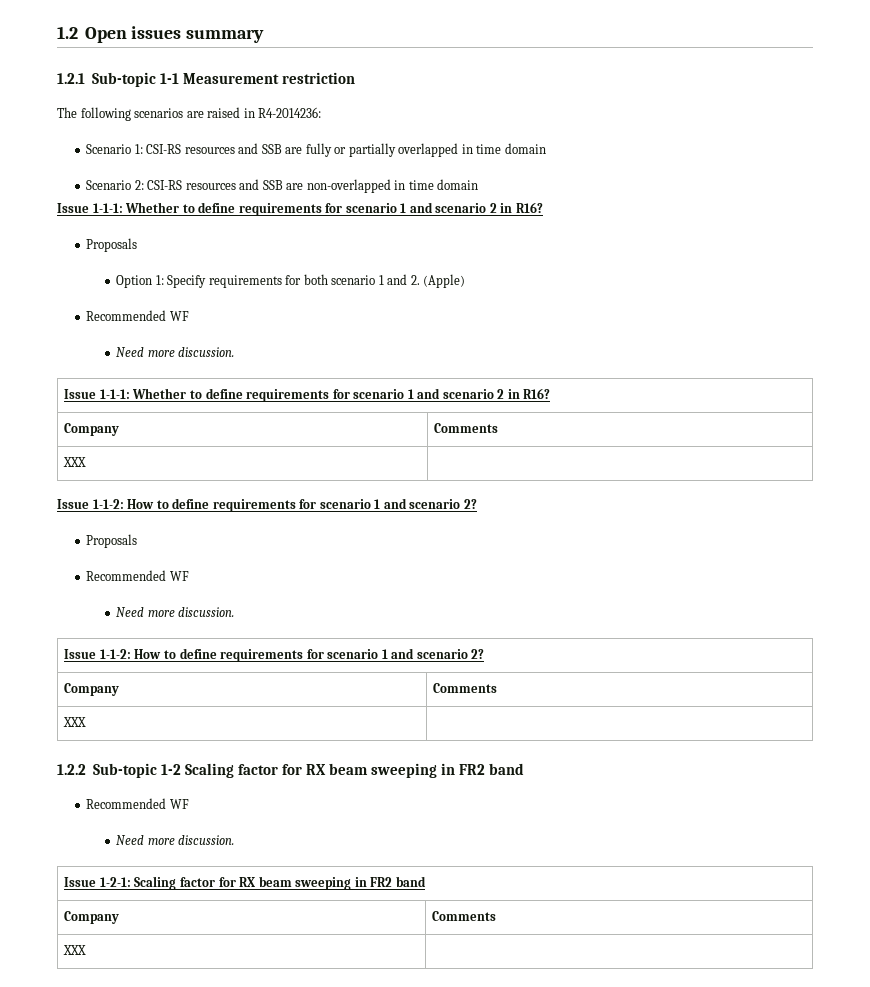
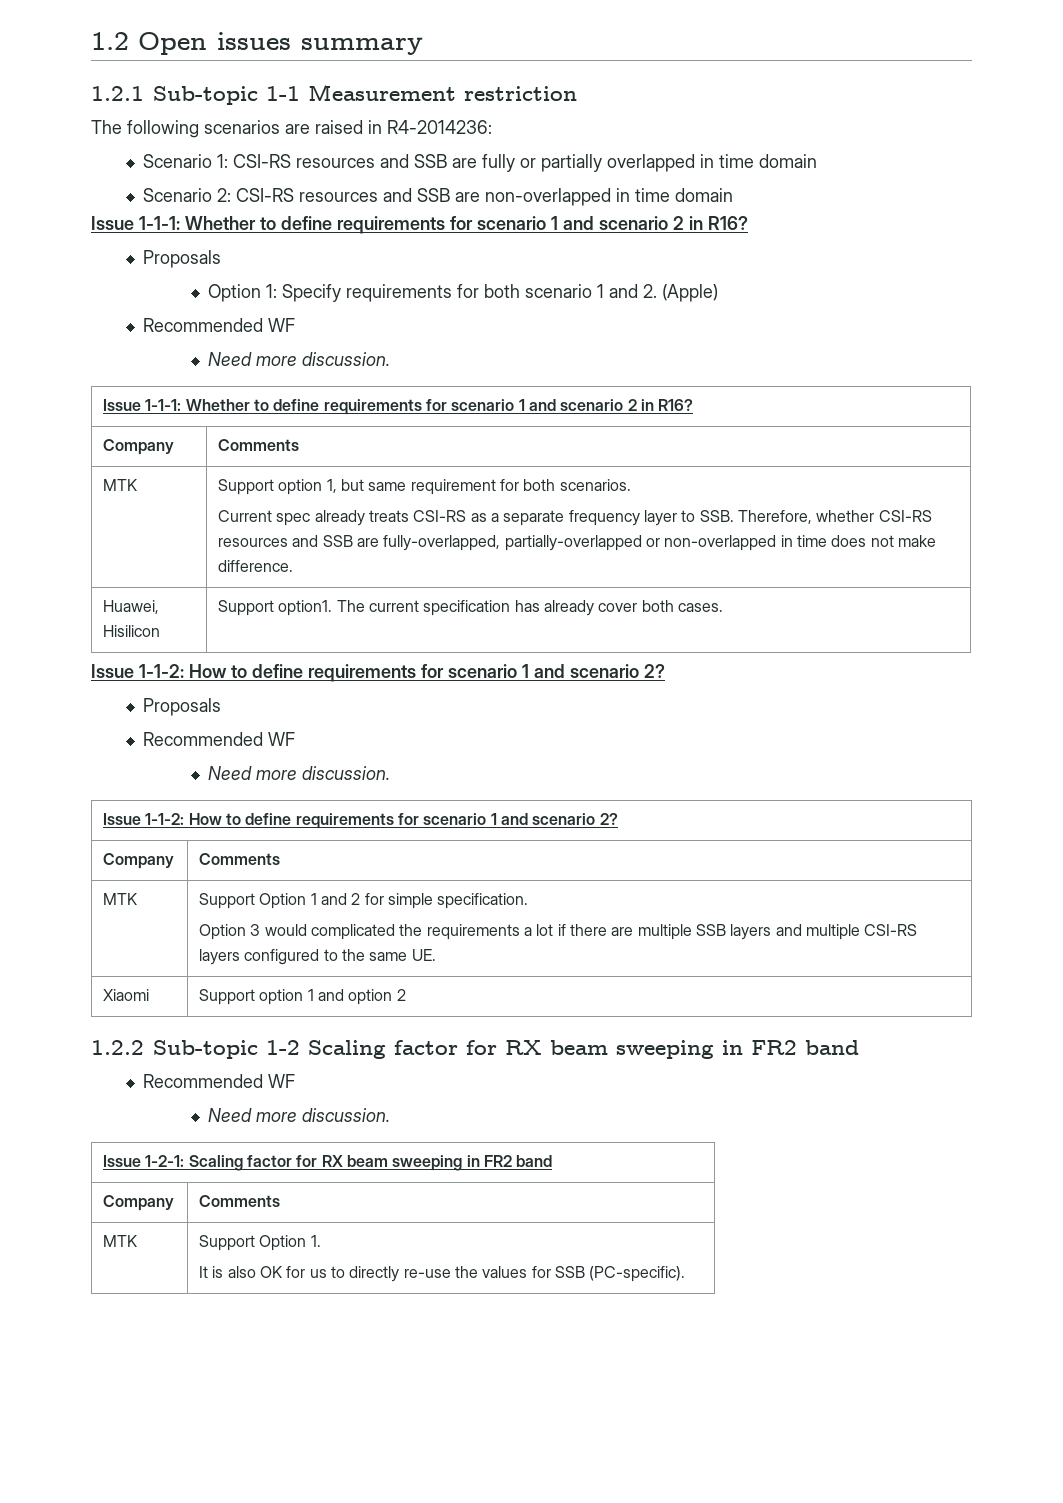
[63,457,87,467] XXX | -> [103,479,138,491] [218,479,631,495] [218,510,932,526] [218,535,936,551] [218,560,294,572] [103,600,160,614] [103,625,161,637] [218,600,723,616] MTK | Support option 1, but same requirement for both scenarios. // Current spec already treats CSI-RS as a separate frequency layer to SSB. Therefore, whether CSI-RS resources and SSB are fully-overlapped, partially-overlapped or non-overlapped in time does not make difference. // Huawei, Hisilicon | Support option1. The current specification has already cover both cases.
[63,717,87,727] XXX | -> [103,893,138,905] [199,893,529,909] [199,924,918,940] [199,949,436,965] [103,989,150,1001] [199,989,406,1005] MTK | Support Option 1 and 2 for simple specification. // Option 3 would complicated the requirements a lot if there are multiple SSB layers and multiple CSI-RS layers configured to the same UE. // Xiaomi | Support option 1 and option 2
[63,945,87,955] XXX | -> [103,1235,138,1247] [199,1235,321,1251] [199,1266,686,1282] MTK | Support Option 1. // It is also OK for us to directly re-use the values for SSB (PC-specific).

